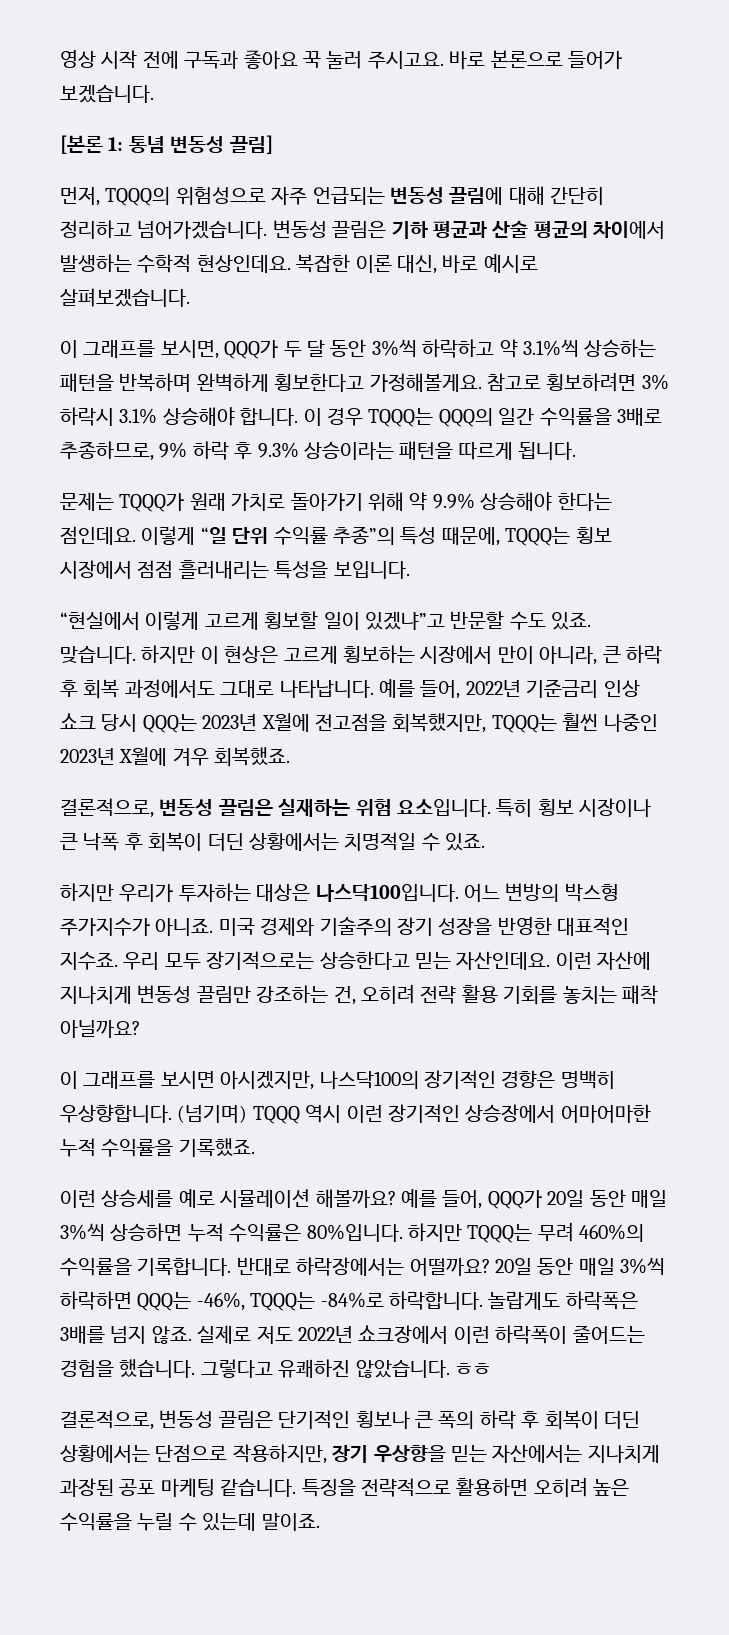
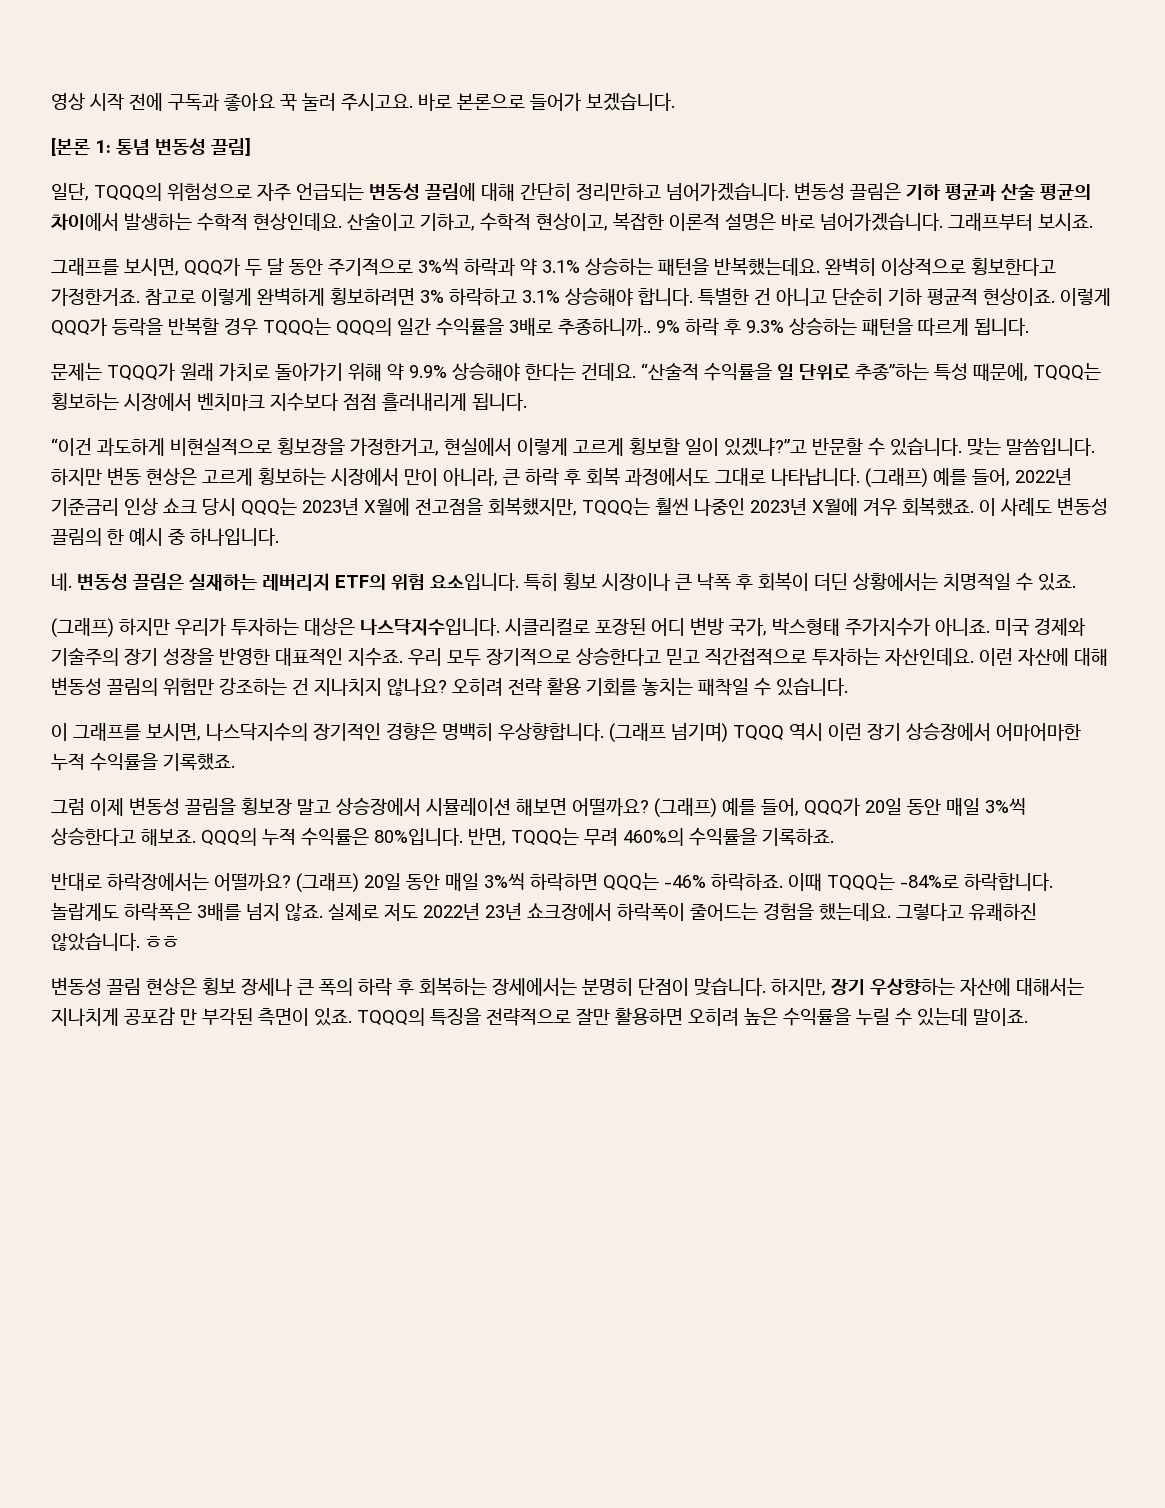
[60,187,100,206] 먼저, -> [51,183,89,201] 일단,
[60,220,132,239] 정리하고 -> [576,183,661,201] 정리만하고
[296,254,538,274] [60,288,190,307] [60,340,78,358] 복잡한 이론 대신, 바로 예시로 살펴보겠습니다. // 이 -> [347,212,1093,231] 산술이고 기하고, 수학적 현상이고, 복잡한 이론적 설명은 바로 넘어가겠습니다. 그래프부터 보시죠. //
[371,339,657,358] [60,373,541,392] 3%씩 하락하고 약 3.1%씩 상승하는 패턴을 반복하며 완벽하게 횡보한다고 가정해볼게요. 참고로 -> [328,257,1056,276] [51,287,325,306] 주기적으로 3%씩 하락과 약 3.1% 상승하는 패턴을 반복했는데요. 완벽히 이상적으로 횡보한다고 가정한거죠. 참고로 이렇게 완벽하게
[60,407,114,426] 하락시 -> [449,288,517,306] 하락하고
[303,408,322,426] 이 -> [698,288,1111,306] [51,317,219,336] 특별한 건 아니고 단순히 기하 평균적 현상이죠. 이렇게 QQQ가 등락을 반복할
[60,441,154,461] 추종하므로, -> [558,318,651,336] 추종하니까..
[304,441,394,460] 상승이라는 -> [789,318,857,335] 상승하는
[60,526,612,546] [60,560,410,579] [60,611,592,630] [60,645,219,664] 점인데요. 이렇게 “일 단위 수익률 추종”의 특성 때문에, TQQQ는 횡보 시장에서 점점 흘러내리는 특성을 보입니다. // “현실에서 이렇게 고르게 횡보할 일이 있겠냐”고 반문할 수도 있죠. 맞습니다. 하지만 이 -> [581,363,1101,381] [51,393,527,411] [51,438,1095,456] [51,467,141,486] 건데요. “산술적 수익률을 일 단위로 추종”하는 특성 때문에, TQQQ는 횡보하는 시장에서 벤치마크 지수보다 점점 흘러내리게 됩니다. // “이건 과도하게 비현실적으로 횡보장을 가정한거고, 현실에서 이렇게 고르게 횡보할 일이 있겠냐?”고 반문할 수 있습니다. 맞는 말씀입니다. 하지만 변동
(374, 689) none -> [865,468,928,488] (그래프)
[60,798,154,818] // 결론적으로, -> [979,497,1108,516] [51,528,279,546] [51,573,72,591] 이 사례도 변동성 끌림의 한 예시 중 하나입니다. // 네.
(351, 808) none -> [262,573,386,591] 레버리지 ETF의
(486, 842) none -> [51,618,114,638] (그래프)
[315,883,619,902] 나스닥100입니다. 어느 변방의 박스형 -> [360,617,840,636] 나스닥지수입니다. 시클리컬로 포장된 어디 변방 국가, 박스형태
[206,951,652,970] [60,985,356,1005] 장기적으로는 상승한다고 믿는 자산인데요. 이런 자산에 지나치게 변동성 끌림만 강조하는 건, -> [486,648,1108,666] [51,677,447,696] 장기적으로 상승한다고 믿고 직간접적으로 투자하는 자산인데요. 이런 자산에 대해 변동성 끌림의 위험만 강조하는 건 지나치지 않나요?
[621,985,658,1004] [60,1020,140,1038] [60,1071,419,1090] 패착 아닐까요? // 이 그래프를 보시면 아시겠지만, 나스닥100의 -> [698,678,848,696] [51,723,308,741] 패착일 수 있습니다. // 이 그래프를 보시면, 나스닥지수의
[177,1105,248,1123] (넘기며) -> [609,723,728,743] (그래프 넘기며)
[388,1104,460,1123] 장기적인 -> [867,723,901,741] 장기
[60,1189,396,1208] 이런 상승세를 예로 시뮬레이션 해볼까요? -> [51,797,717,818] 그럼 이제 변동성 끌림을 횡보장 말고 상승장에서 시뮬레이션 해보면 어떨까요? (그래프)
[110,1223,183,1241] 상승하면 -> [51,828,257,846] 상승한다고 해보죠. QQQ의
[408,1223,462,1242] 하지만 -> [468,828,506,846] 반면,
[137,1258,232,1276] 기록합니다. -> [762,828,834,846] 기록하죠. //
(490, 1267) none -> [296,873,359,893] (그래프)
[196,1292,245,1311] -46%, -> [664,873,822,891] -46% 하락하죠. 이때
[358,1325,490,1344] 쇼크장에서 이런 -> [485,903,612,921] 23년 쇼크장에서
[119,1359,196,1378] 했습니다. -> [819,903,891,921] 했는데요.
[60,1410,640,1430] [60,1444,660,1464] [60,1478,297,1497] 결론적으로, 변동성 끌림은 단기적인 횡보나 큰 폭의 하락 후 회복이 더딘 상황에서는 단점으로 작용하지만, 장기 우상향을 믿는 자산에서는 지나치게 과장된 공포 마케팅 같습니다. -> [51,977,1084,996] [51,1007,425,1026] 변동성 끌림 현상은 횡보 장세나 큰 폭의 하락 후 회복하는 장세에서는 분명히 단점이 맞습니다. 하지만, 장기 우상향하는 자산에 대해서는 지나치게 공포감 만 부각된 측면이 있죠. TQQQ의
(451, 1487) none -> [576,1008,610,1025] 잘만

